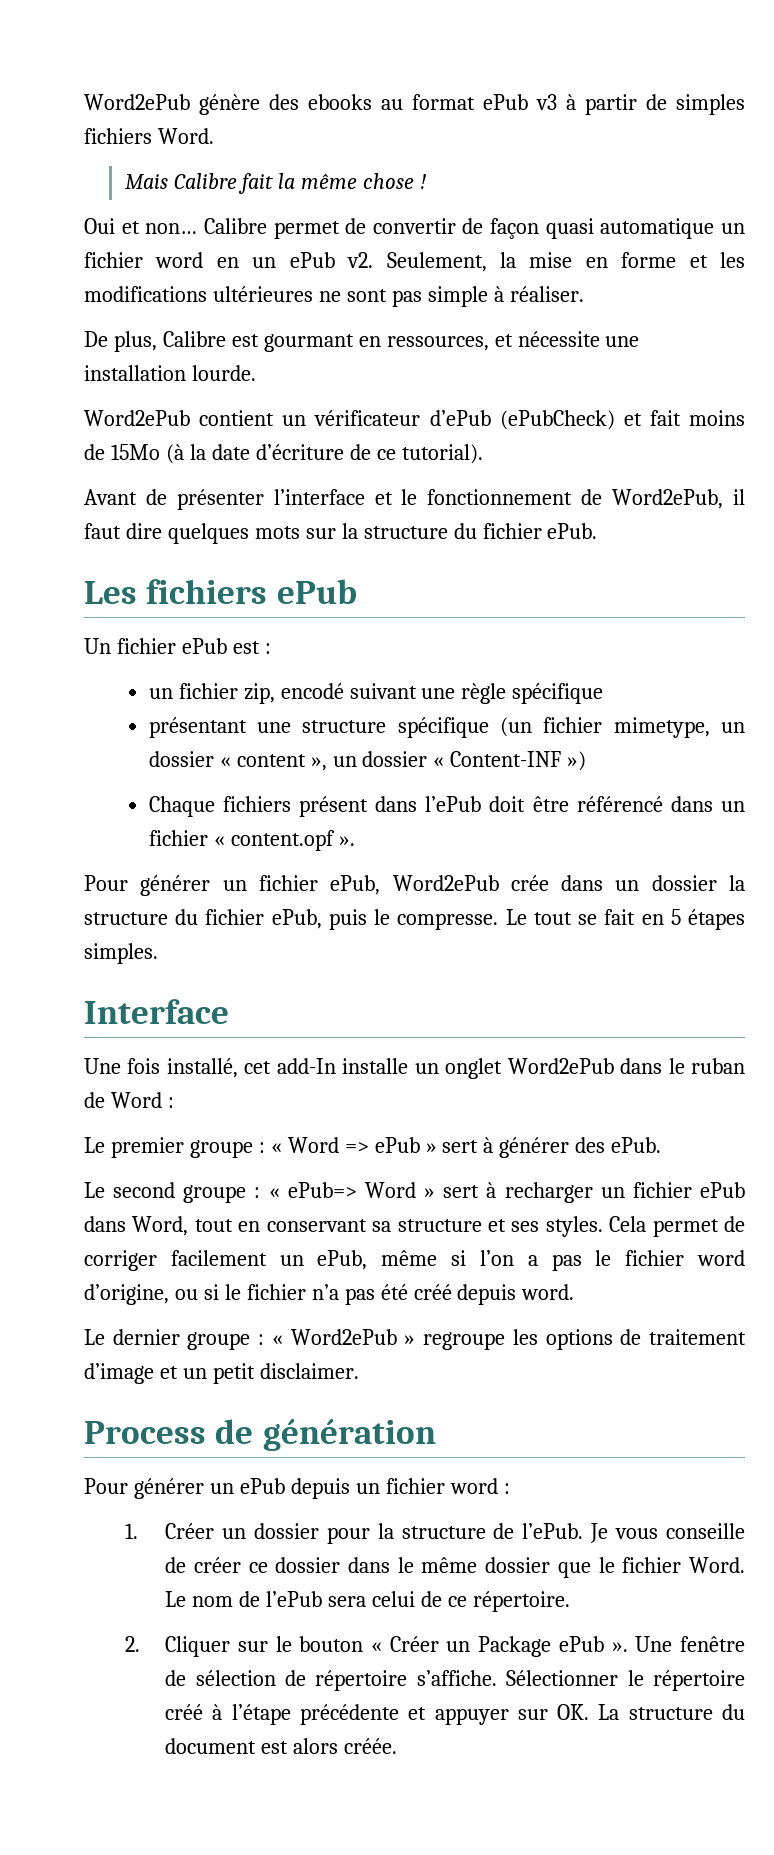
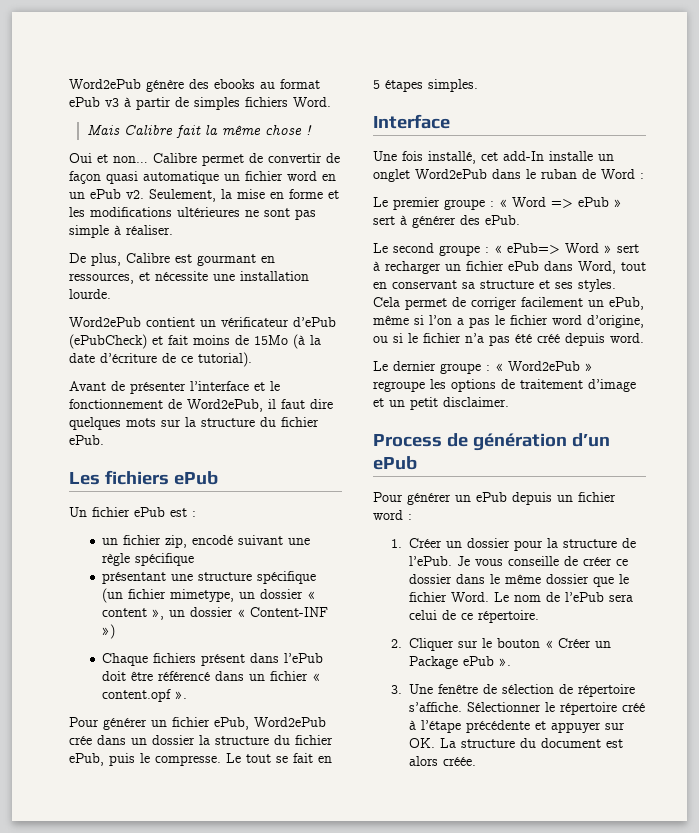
(436, 1435) none -> [571,433,610,447] [373,456,417,470] d’un ePub
(628, 1647) none -> [390,685,402,694] // 3.

